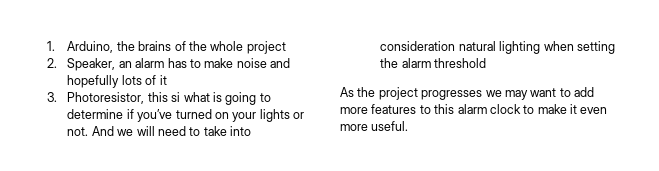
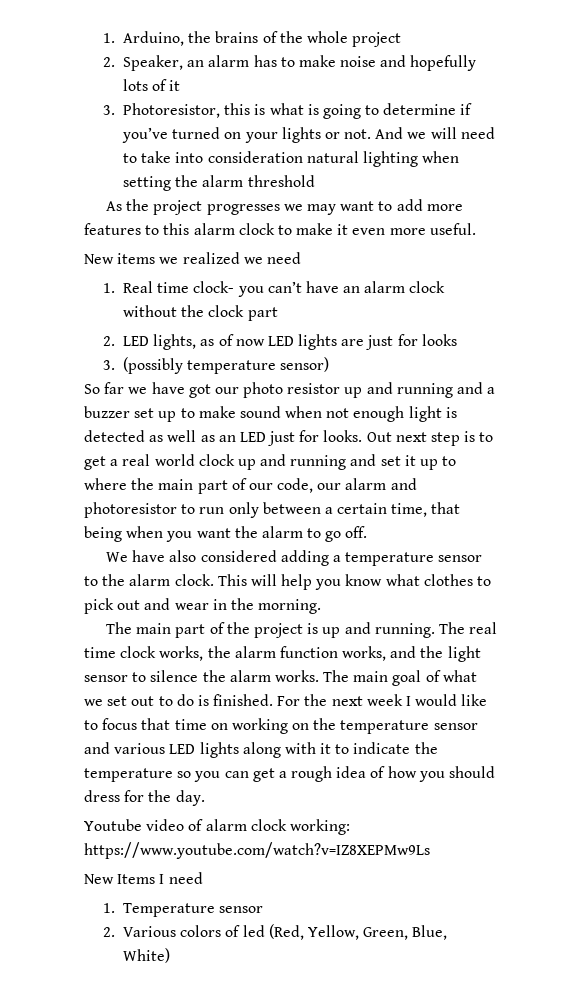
[171,92,181,102] si -> [254,104,266,115] is
(409, 126) none -> [84,252,301,264] [103,281,446,297] [122,305,278,321] [103,334,457,350] [103,357,330,374] [84,382,496,398] [84,406,457,422] [84,430,494,446] [84,454,457,470] [84,478,417,494] [84,502,461,518] [84,526,368,542] [106,550,483,566] [84,574,492,590] [84,598,322,614] [106,622,498,638] [84,646,481,662] [84,670,477,686] [84,694,488,706] [84,718,478,734] [84,742,438,758] [84,766,496,782] [84,790,205,806] [84,819,350,835] [84,842,430,859] [84,872,203,884] [103,903,264,917] [103,924,448,940] [122,948,170,963] // New items we realized we need // 1. Real time clock- you can’t have an alarm clock without the clock part // 2. LED lights, as of now LED lights are just for looks // 3. (possibly temperature sensor) // So far we have got our photo resistor up and running and a buzzer set up to make sound when not enough light is detected as well as an LED just for looks. Out next step is to get a real world clock up and running and set it up to where the main part of our code, our alarm and photoresistor to run only between a certain time, that being when you want the alarm to go off. // We have also considered adding a temperature sensor to the alarm clock. This will help you know what clothes to pick out and wear in the morning. // The main part of the project is up and running. The real time clock works, the alarm function works, and the light sensor to silence the alarm works. The main goal of what we set out to do is finished. For the next week I would like to focus that time on working on the temperature sensor and various LED lights along with it to indicate the temperature so you can get a rough idea of how you should dress for the day. // Youtube video of alarm clock working: https://www.youtube.com/watch?v=IZ8XEPMw9Ls // New Items I need // 1. Temperature sensor // 2. Various colors of led (Red, Yellow, Green, Blue, White)

